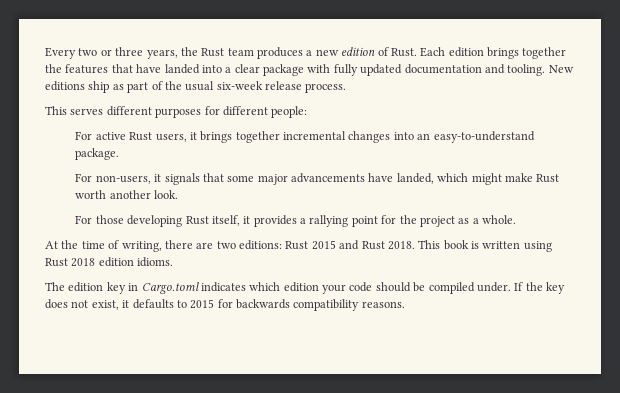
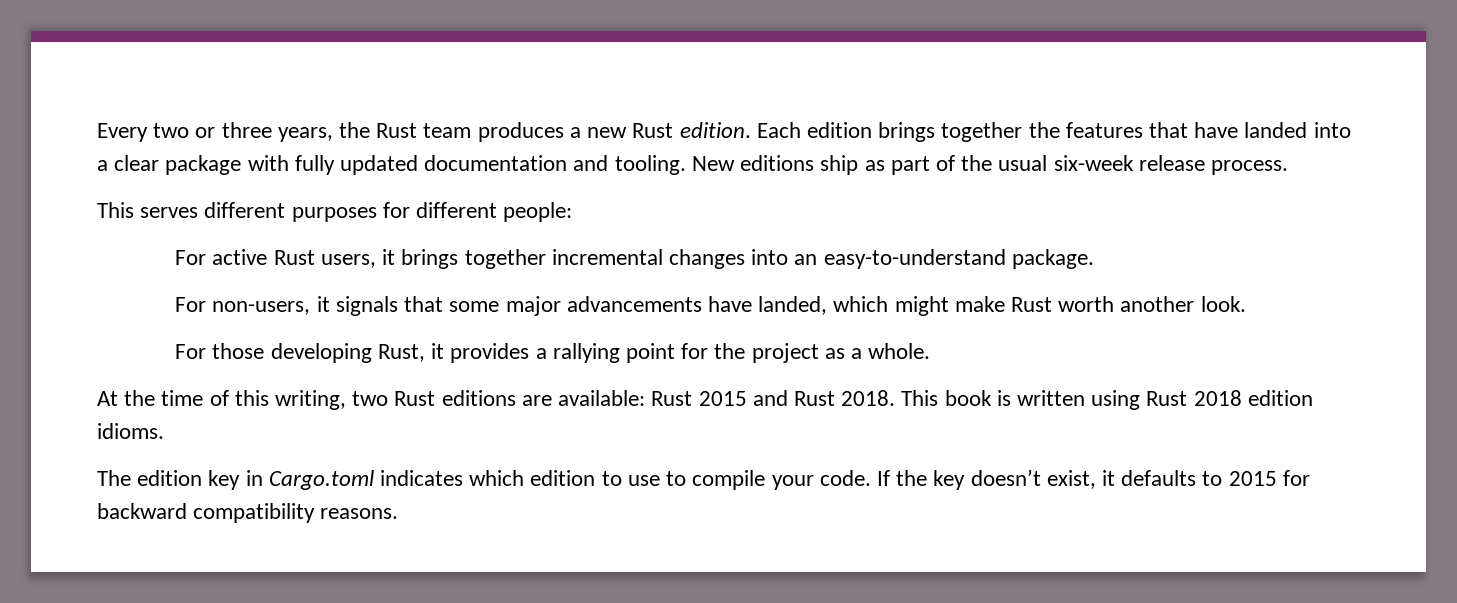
[341,47,417,57] edition of Rust. -> [632,122,751,138] Rust edition.
[185,215,240,226] Rust itself, -> [377,344,425,362] Rust,
[121,240,282,252] writing, there are two editions: -> [234,390,646,410] this writing, two Rust editions are available:
[322,282,511,294] your code should be compiled under. -> [601,470,871,490] to use to compile your code.
[45,299,89,309] does not -> [970,469,1041,486] doesn’t
[236,299,290,309] backwards -> [97,503,187,519] backward

